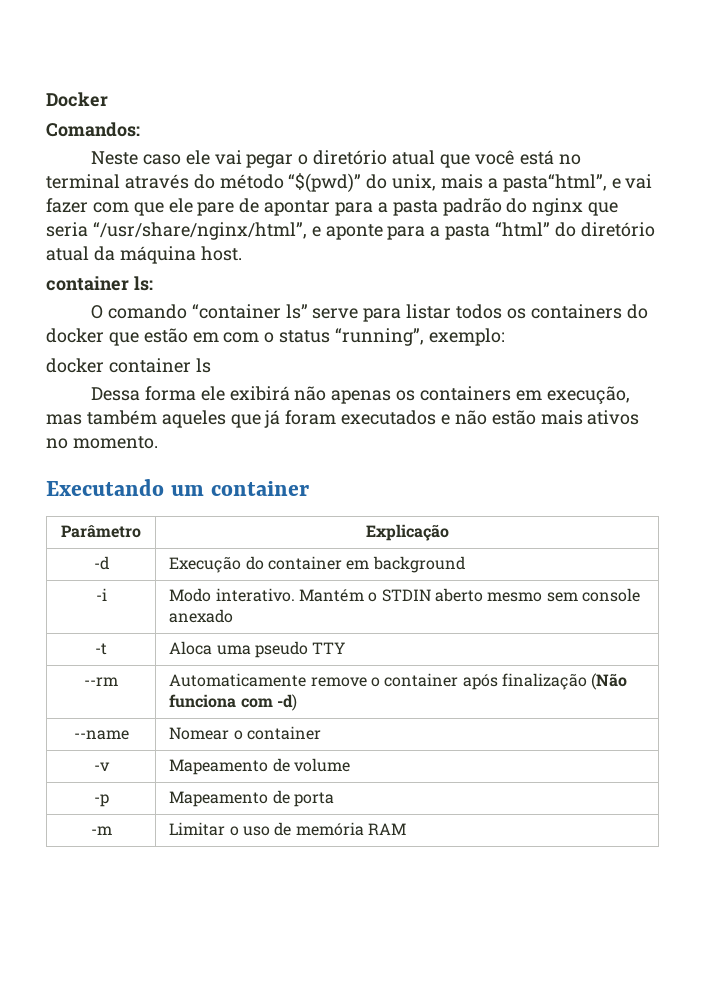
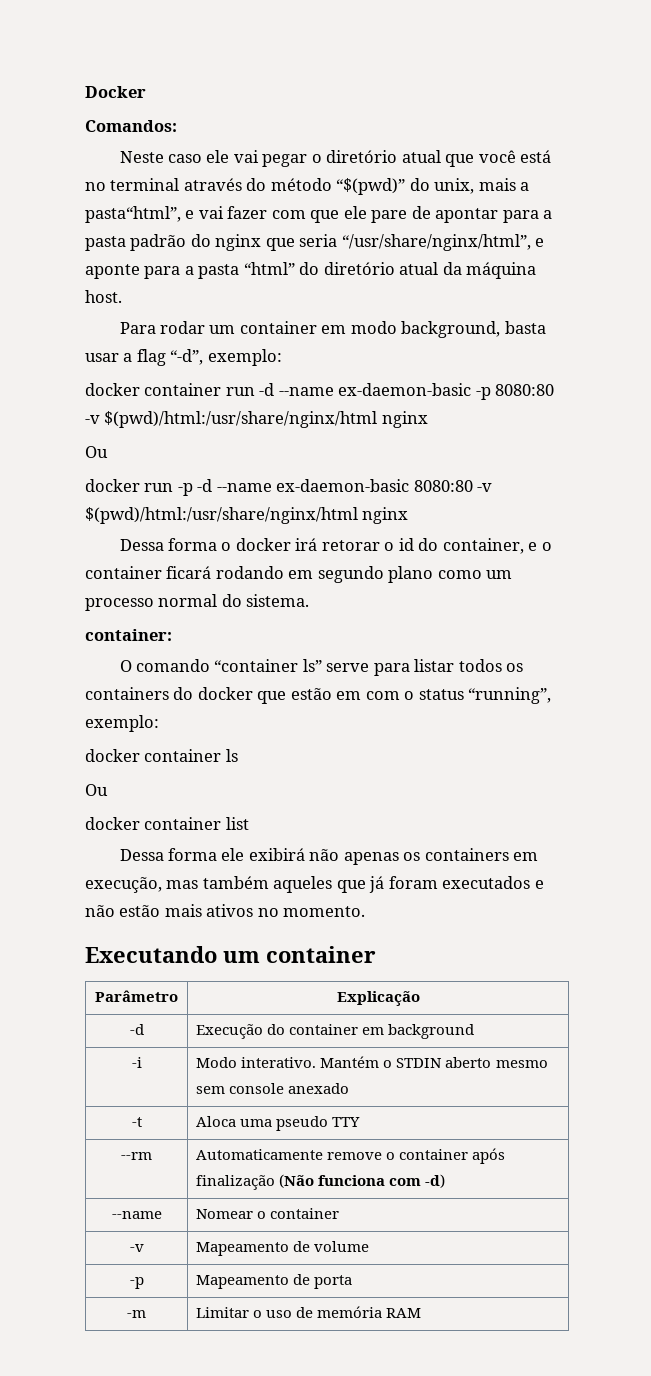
[46,276,153,291] container ls: -> [119,321,546,338] [85,349,282,366] [85,383,555,400] [85,411,428,428] [85,446,108,458] [85,479,493,496] [85,507,409,524] [119,538,552,554] [85,566,513,583] [85,594,310,611] [85,629,172,641] Para rodar um container em modo background, basta usar a flag “-d”, exemplo: // docker container run -d --name ex-daemon-basic -p 8080:80 -v $(pwd)/html:/usr/share/nginx/html nginx // Ou // docker run -p -d --name ex-daemon-basic 8080:80 -v $(pwd)/html:/usr/share/nginx/html nginx // Dessa forma o docker irá retorar o id do container, e o container ficará rodando em segundo plano como um processo normal do sistema. // container:
(211, 365) none -> [85,784,108,796] [85,817,249,830] // Ou // docker container list

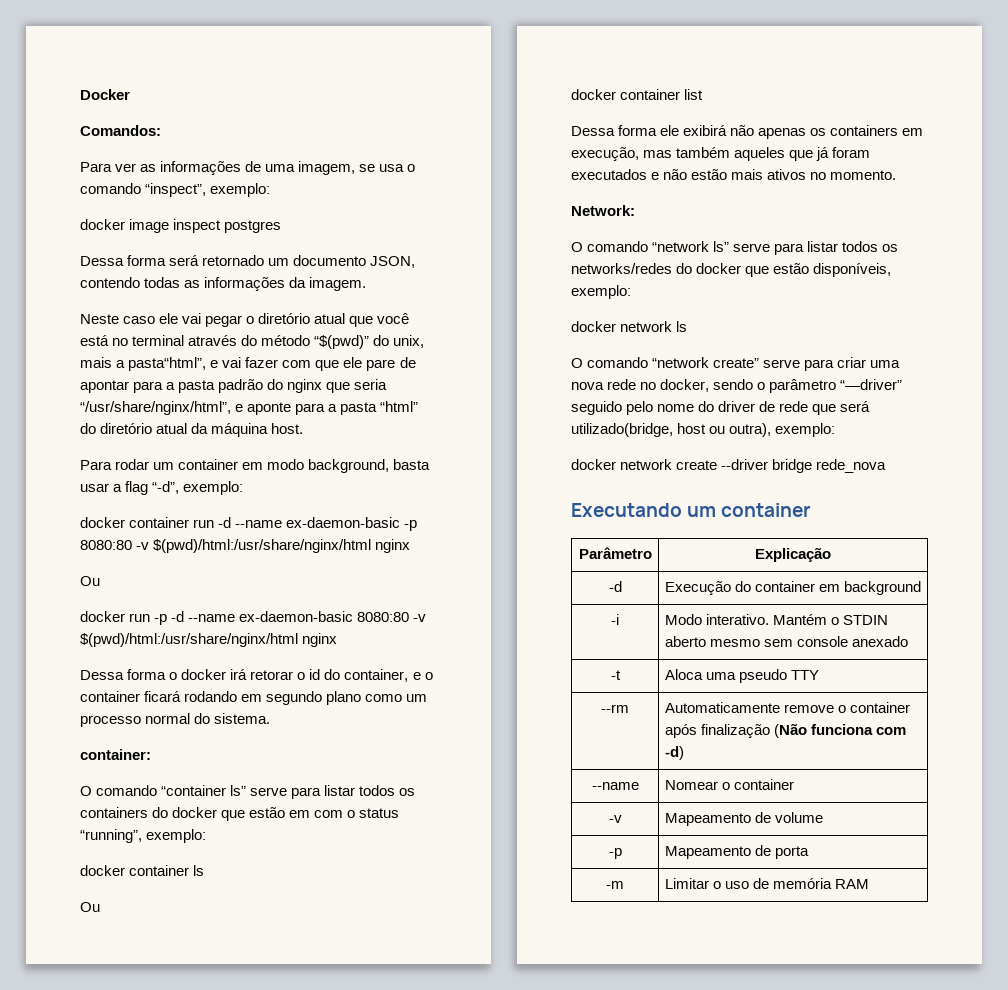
(177, 126) none -> [80,161,416,175] [80,183,271,197] [80,219,282,233] [80,255,416,268] [80,277,367,291] // Para ver as informações de uma imagem, se usa o comando “inspect”, exemplo: // docker image inspect postgres // Dessa forma será retornado um documento JSON, contendo todas as informações da imagem.
(366, 911) none -> [571,205,635,216] [571,241,899,255] [571,263,892,277] [571,285,631,299] [571,321,688,332] [571,357,901,371] [571,379,903,393] [571,401,871,415] [571,423,836,437] [571,459,887,473] // Network: // O comando “network ls” serve para listar todos os networks/redes do docker que estão disponíveis, exemplo: // docker network ls // O comando “network create” serve para criar uma nova rede no docker, sendo o parâmetro “—driver” seguido pelo nome do driver de rede que será utilizado(bridge, host ou outra), exemplo: // docker network create --driver bridge rede_nova

